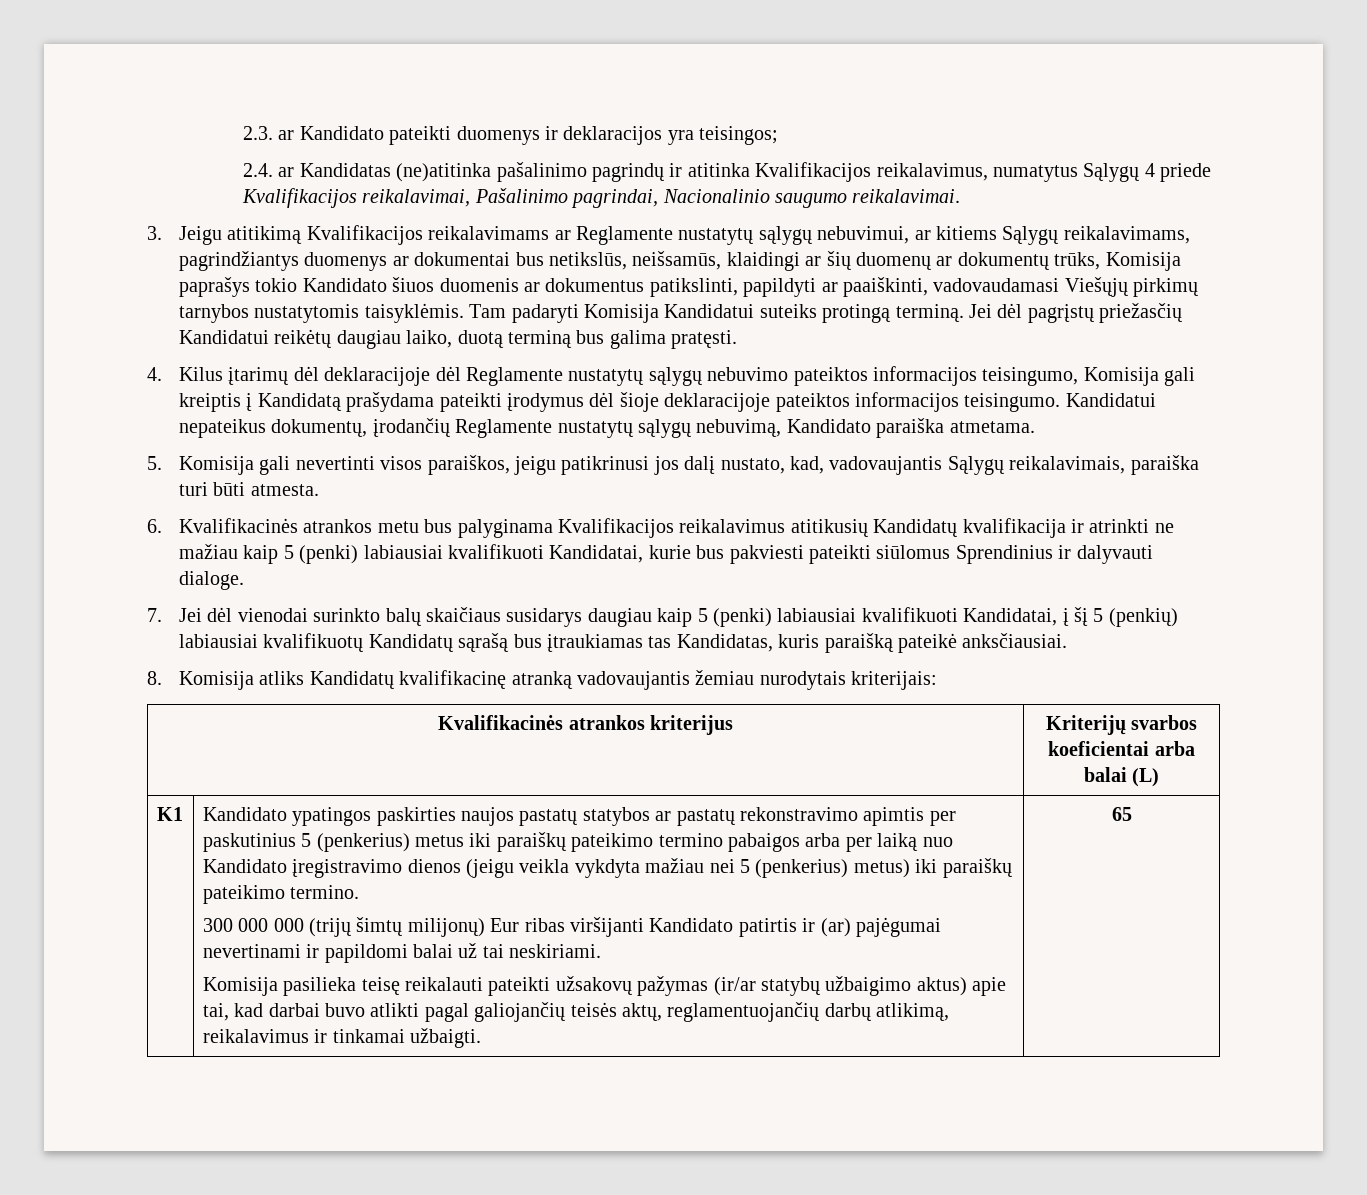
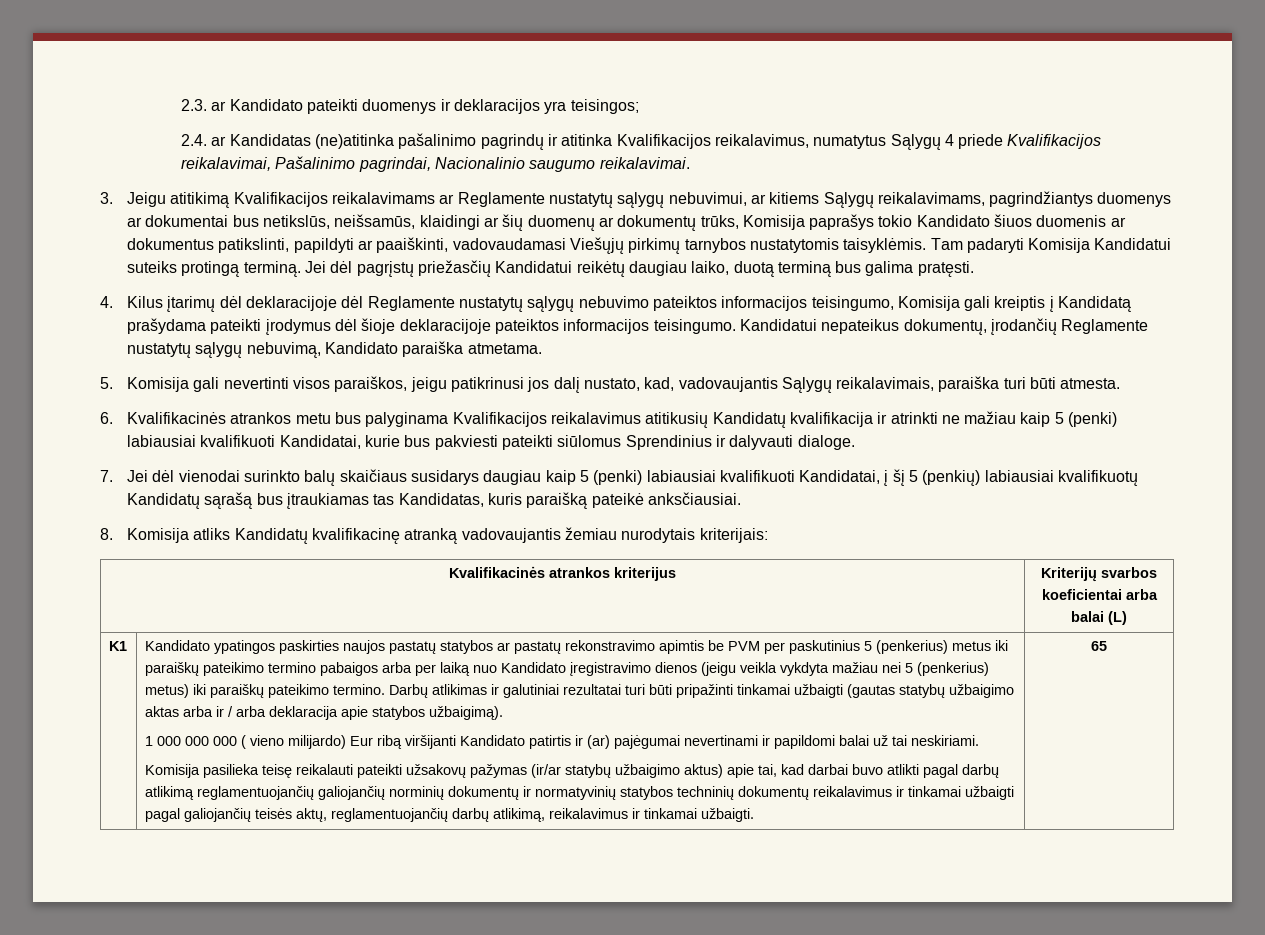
(925, 816) none -> [707,640,760,651] be PVM
[202,917,565,937] // 300 000 000 (trijų šimtų milijonų) Eur ribas -> [388,684,1014,698] [144,706,503,720] [144,735,402,749] Darbų atlikimas ir galutiniai rezultatai turi būti pripažinti tinkamai užbaigti (gautas statybų užbaigimo aktas arba ir / arba deklaracija apie statybos užbaigimą). // 1 000 000 000 ( vieno milijardo) Eur ribą
(469, 1012) none -> [961,764,999,778] [144,786,1014,800] [144,808,180,822] darbų atlikimą reglamentuojančių galiojančių norminių dokumentų ir normatyvinių statybos techninių dokumentų reikalavimus ir tinkamai užbaigti pagal

